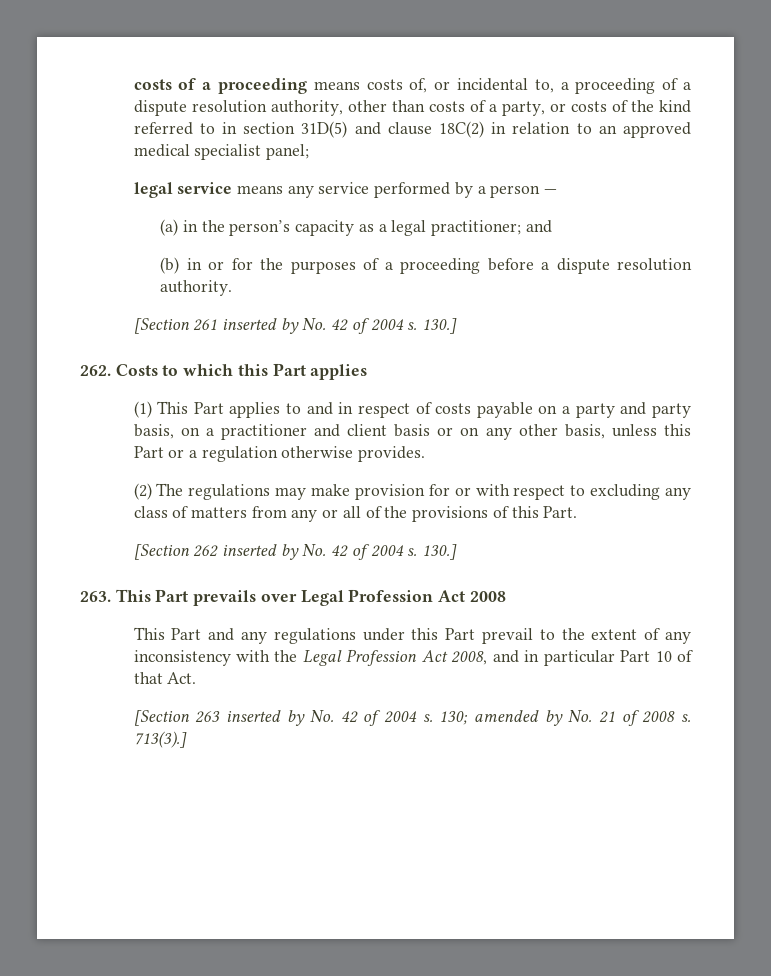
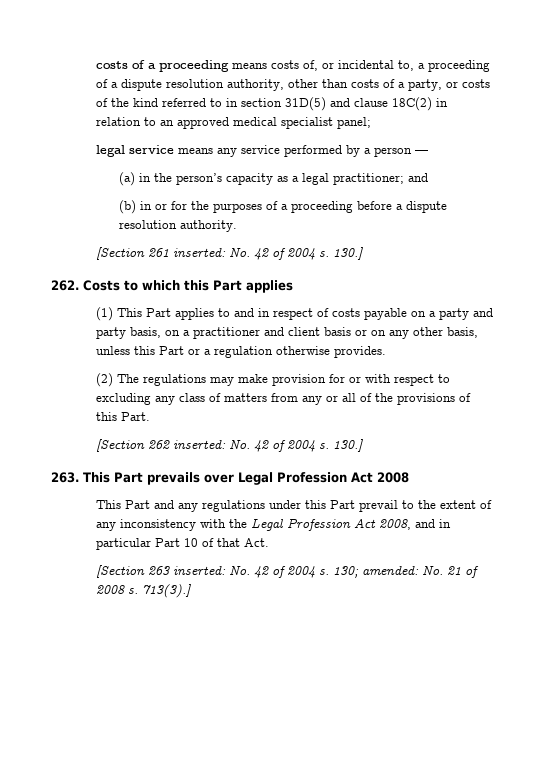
[221,318,299,334] inserted by -> [173,248,227,257] inserted:
[221,544,299,560] inserted by -> [173,440,227,449] inserted:
[225,710,305,726] inserted by -> [173,566,227,575] inserted:
[474,710,563,726] amended by -> [362,566,420,575] amended:

